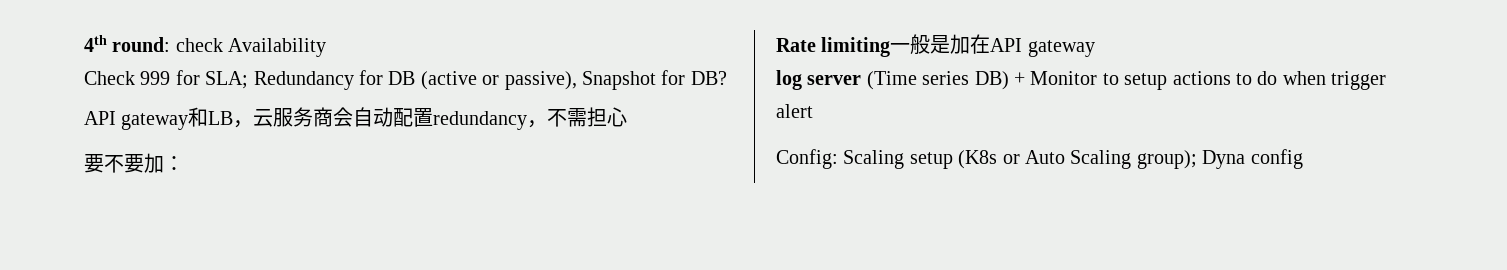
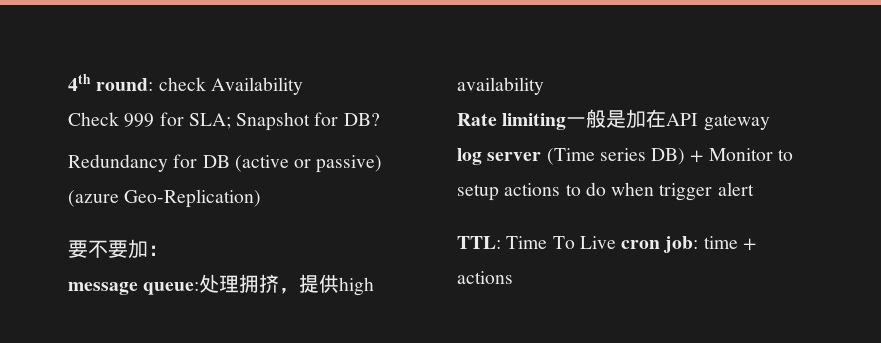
(249, 80) none -> [236,112,380,131] Snapshot for DB? //
[504,70,727,90] [84,107,628,130] [84,153,184,173] passive), Snapshot for DB? // API gateway和LB，云服务商会自动配置redundancy，不需担心 // 要不要加： -> [316,155,383,173] [68,189,262,208] [68,239,168,259] [68,274,375,296] [457,77,544,95] passive) (azure Geo-Replication) // 要不要加： // message queue:处理拥挤，提供high availability
[776,149,1303,169] Config: Scaling setup (K8s or Auto Scaling group); Dyna config -> [457,236,756,253] [457,271,513,284] TTL: Time To Live cron job: time + actions

